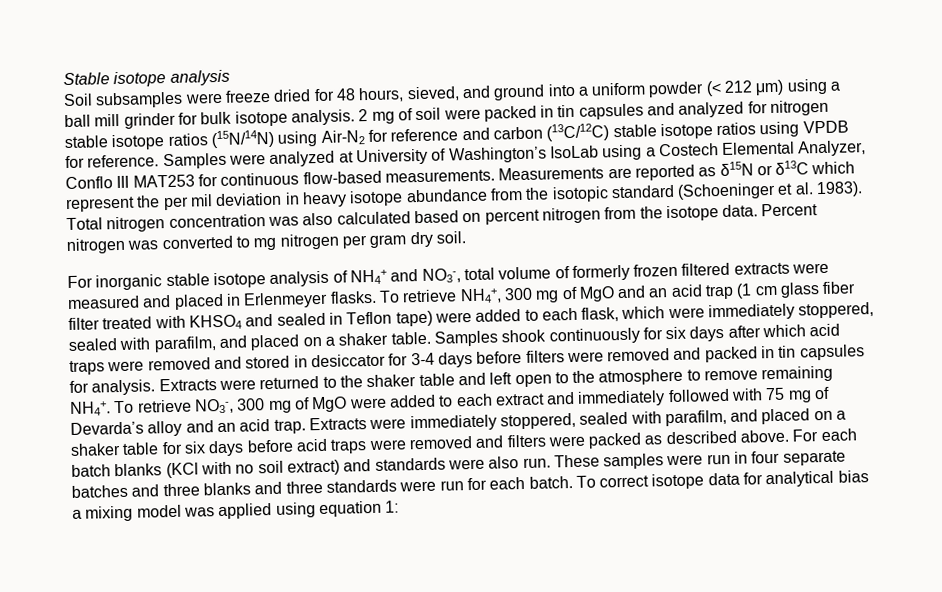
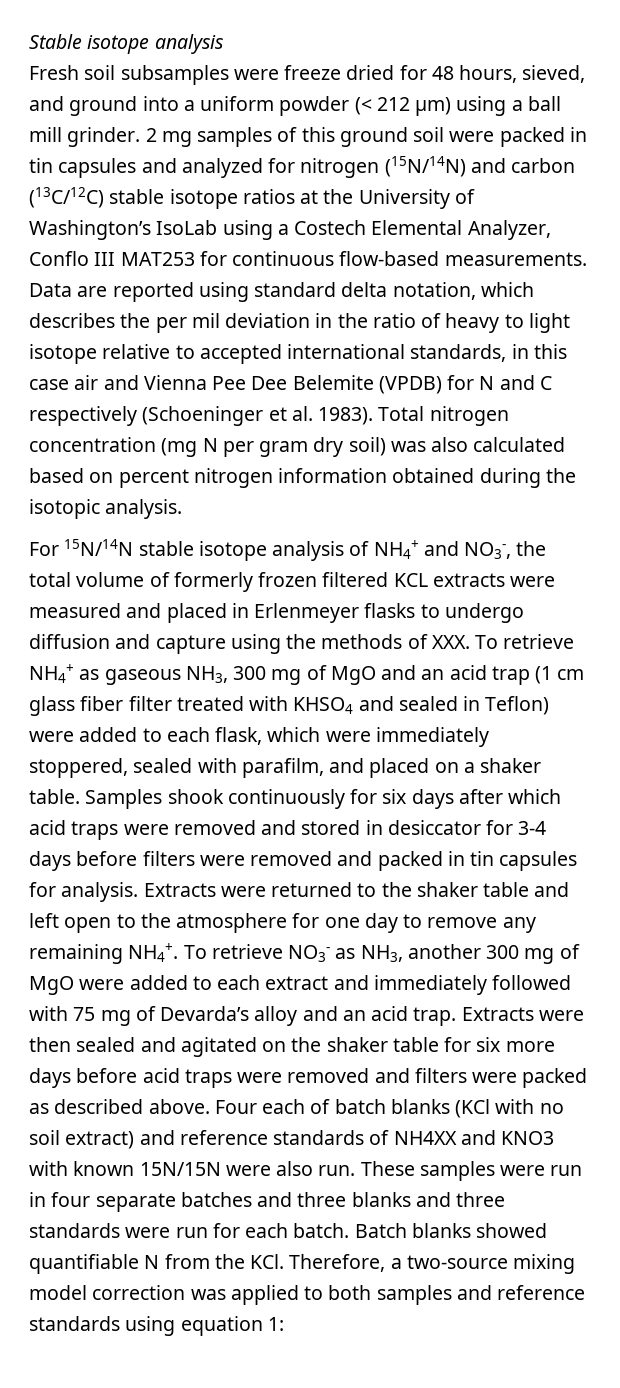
[63,93,93,107] Soil -> [29,65,116,80] Fresh soil
[123,108,413,129] grinder for bulk isotope analysis. 2 mg of -> [67,127,408,147] grinder. 2 mg samples of this ground
[64,128,459,151] stable isotope ratios (15N/14N) using Air-N2 for reference -> [384,156,466,177] (15N/14N)
[759,120,849,138] [65,150,354,170] using VPDB for reference. Samples were analyzed at -> [300,189,354,204] at the
[498,166,605,181] Measurements -> [29,283,72,297] Data
[698,160,856,177] [65,196,135,213] as δ15N or δ13C which represent -> [198,282,534,302] [29,313,115,328] using standard delta notation, which describes
[301,184,675,208] heavy isotope abundance from the isotopic standard -> [337,313,570,333] [29,344,567,364] [29,375,552,394] [29,406,137,426] the ratio of heavy to light isotope relative to accepted international standards, in this case air and Vienna Pee Dee Belemite (VPDB) for N and C respectively
(266, 221) none -> [161,437,386,457] (mg N per gram dry soil)
[604,203,819,222] [66,231,466,255] [67,274,163,291] from the isotope data. Percent nitrogen was converted to mg nitrogen per gram dry soil. // For inorganic -> [278,468,576,488] [29,499,183,519] [29,539,134,556] information obtained during the isotopic analysis. // For 15N/14N
(461, 275) none -> [516,541,547,556] the
(731, 269) none -> [393,573,428,587] KCL
[329,288,502,304] flasks. To retrieve NH4+, -> [364,603,524,623] [29,634,575,654] [29,664,228,685] flasks to undergo diffusion and capture using the methods of XXX. To retrieve NH4+ as gaseous NH3,
[346,310,433,327] Teflon tape) -> [485,696,550,715] Teflon)
(684, 377) none -> [292,913,398,933] for one day
(759, 375) none -> [502,917,536,933] any
[194,398,234,414] NO3-, -> [288,944,481,962] NO3- as NH3, another
[409,408,847,432] immediately stoppered, sealed with parafilm, and placed on a -> [29,1037,322,1057] then sealed and agitated on the
(206, 447) none -> [505,1041,555,1052] more
[792,428,857,442] For each -> [214,1099,331,1114] Four each of
[374,457,446,471] standards -> [179,1130,555,1145] [29,1161,221,1176] reference standards of NH4XX and KNO3 with known 15N/15N
[575,470,869,490] [72,509,82,519] To correct isotope data for analytical bias a -> [354,1223,548,1238] [29,1254,508,1274] Batch blanks showed quantifiable N from the KCl. Therefore, a two-source
(182, 511) none -> [92,1285,186,1300] correction
(273, 511) none -> [304,1285,586,1305] [29,1316,120,1331] to both samples and reference standards

